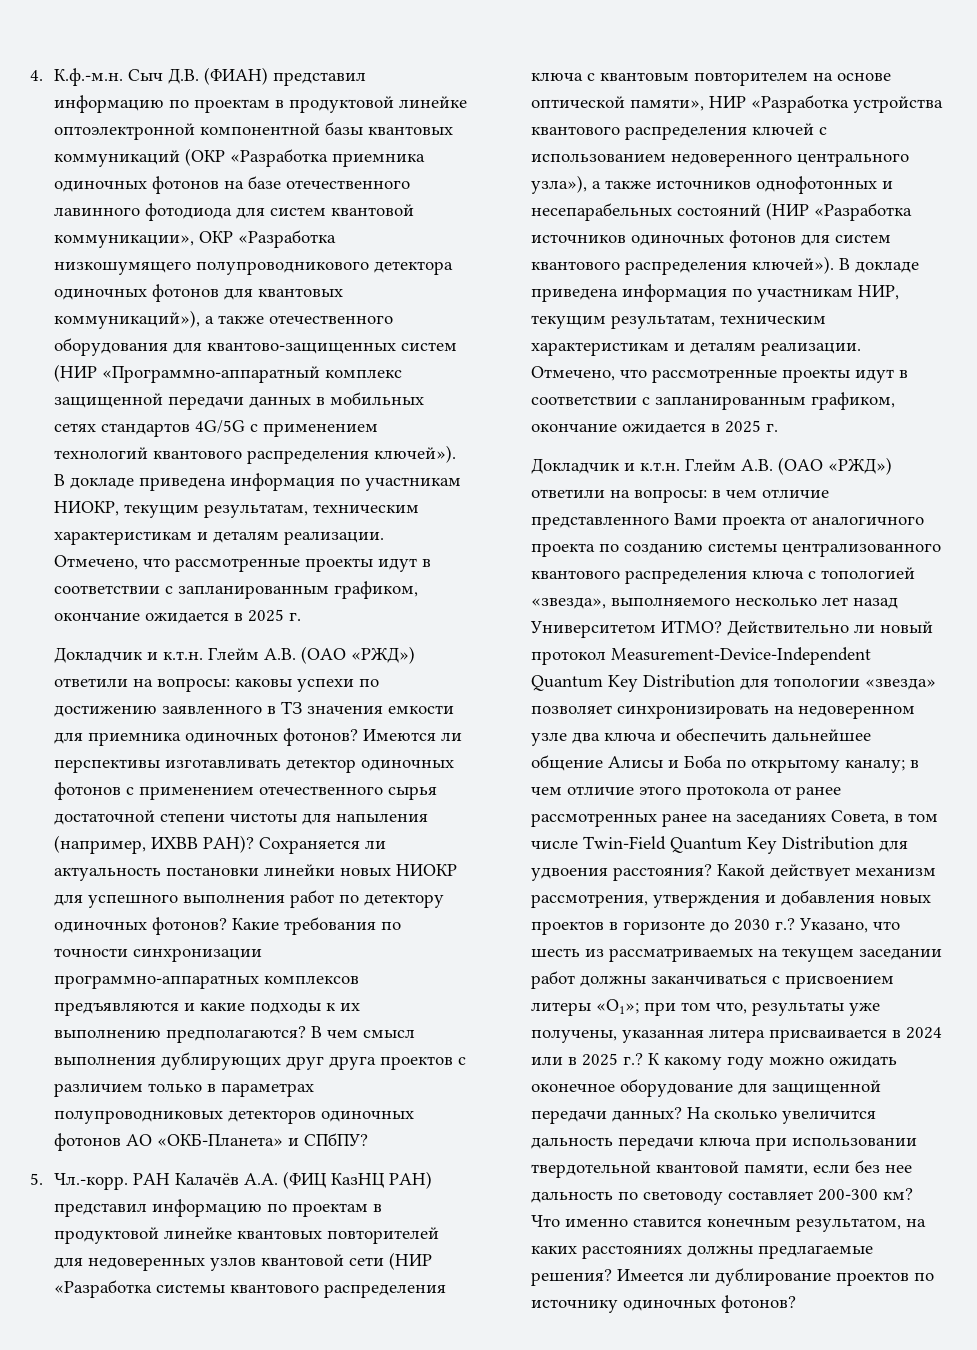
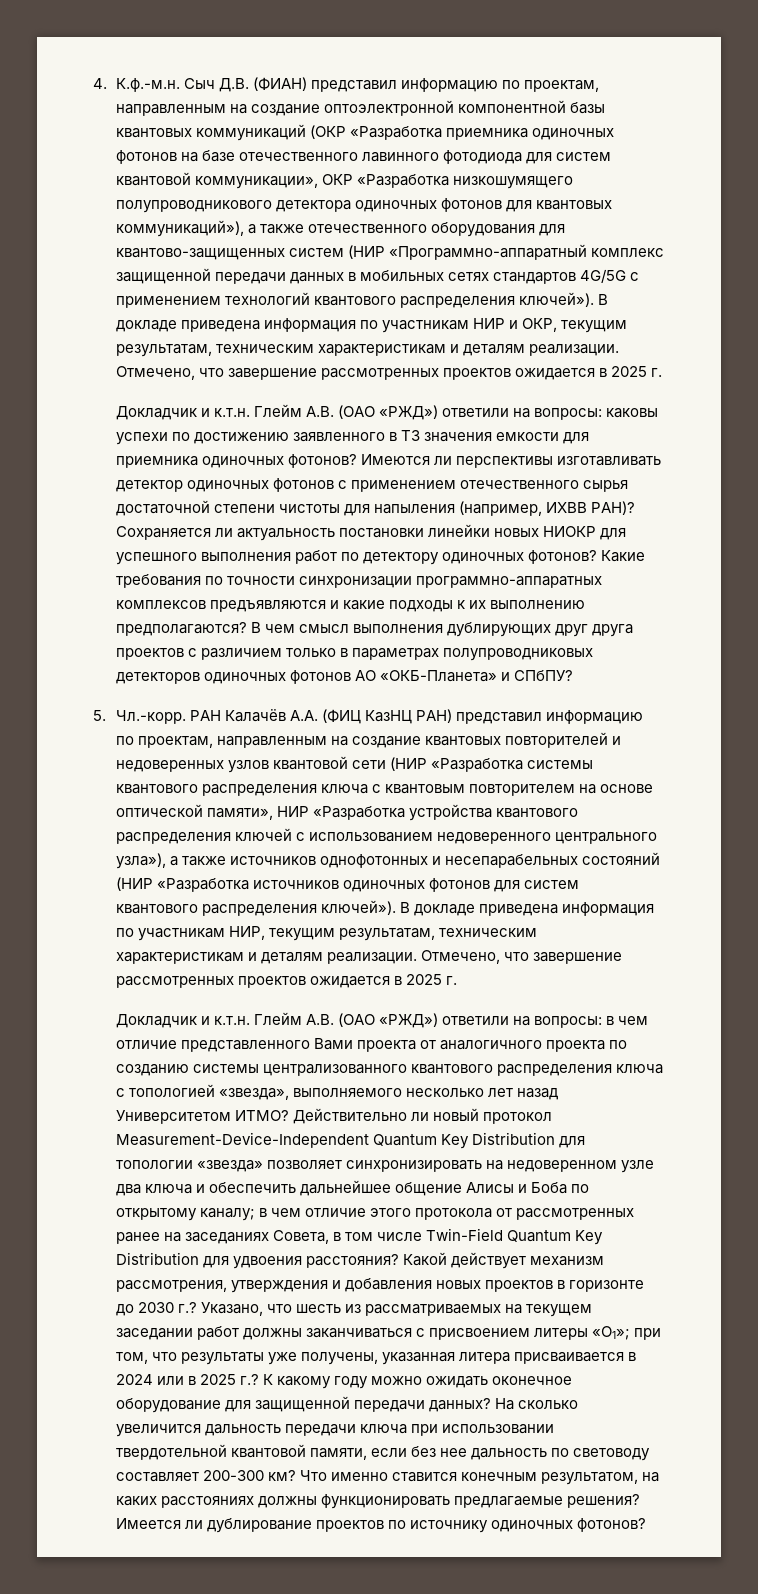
[194,96,468,113] проектам в продуктовой линейке -> [524,80,600,92] [115,104,320,116] проектам, направленным на создание
[54,501,420,518] [54,531,385,545] [54,555,432,572] [54,581,419,599] [54,613,141,621] НИОКР, текущим результатам, техническим характеристикам и деталям реализации. Отмечено, что рассмотренные проекты идут в соответствии с запланированным графиком, окончание -> [472,318,628,333] [115,344,619,357] [115,366,511,380] НИР и ОКР, текущим результатам, техническим характеристикам и деталям реализации. Отмечено, что завершение рассмотренных проектов
[292,1203,383,1217] [54,1227,233,1244] проектам в продуктовой линейке -> [137,736,421,748] проектам, направленным на создание
[54,1257,84,1269] для -> [612,736,622,745] и
[652,369,909,383] [531,392,896,410] [531,424,618,432] рассмотренные проекты идут в соответствии с запланированным графиком, окончание -> [533,952,623,964] [115,976,306,988] завершение рассмотренных проектов
[796,786,842,800] ранее -> (513, 1212) none
[681,1002,748,1014] том что, -> [115,1352,177,1364] том, что
(754, 1251) none -> [320,1494,450,1509] функционировать

